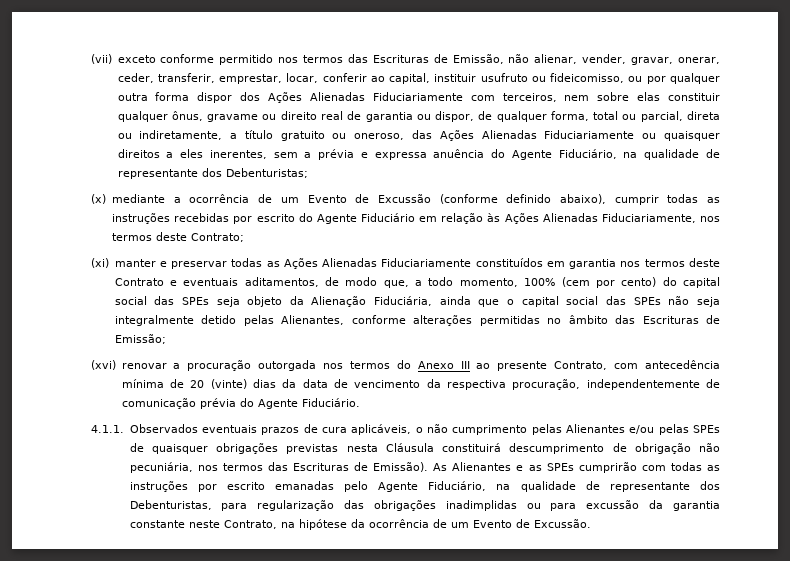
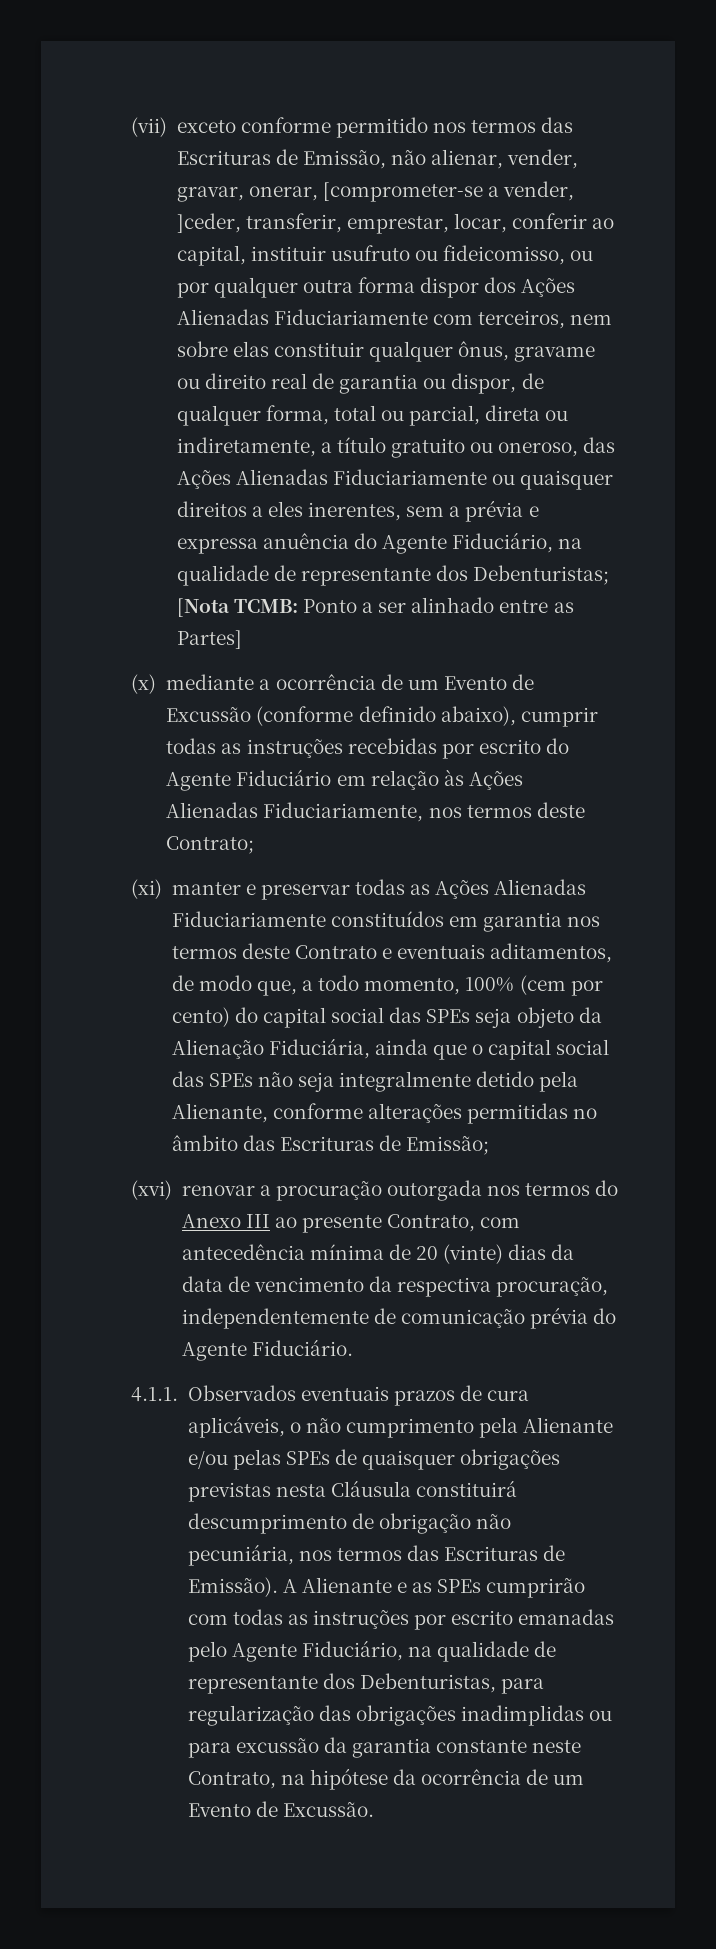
[117,73,154,83] ceder, -> [322,181,575,202] [176,213,241,233] [comprometer-se a vender, ]ceder,
(308, 173) none -> [176,597,574,617] [176,630,242,649] [Nota TCMB: Ponto a ser alinhado entre as Partes]
[243,315,345,326] pelas Alienantes, -> [539,1071,579,1092] [171,1103,268,1123] pela Alienante,
[531,424,625,435] pelas Alienantes -> [479,1417,614,1438] pela Alienante
[433,462,512,471] As Alienantes -> [282,1577,392,1593] A Alienante

